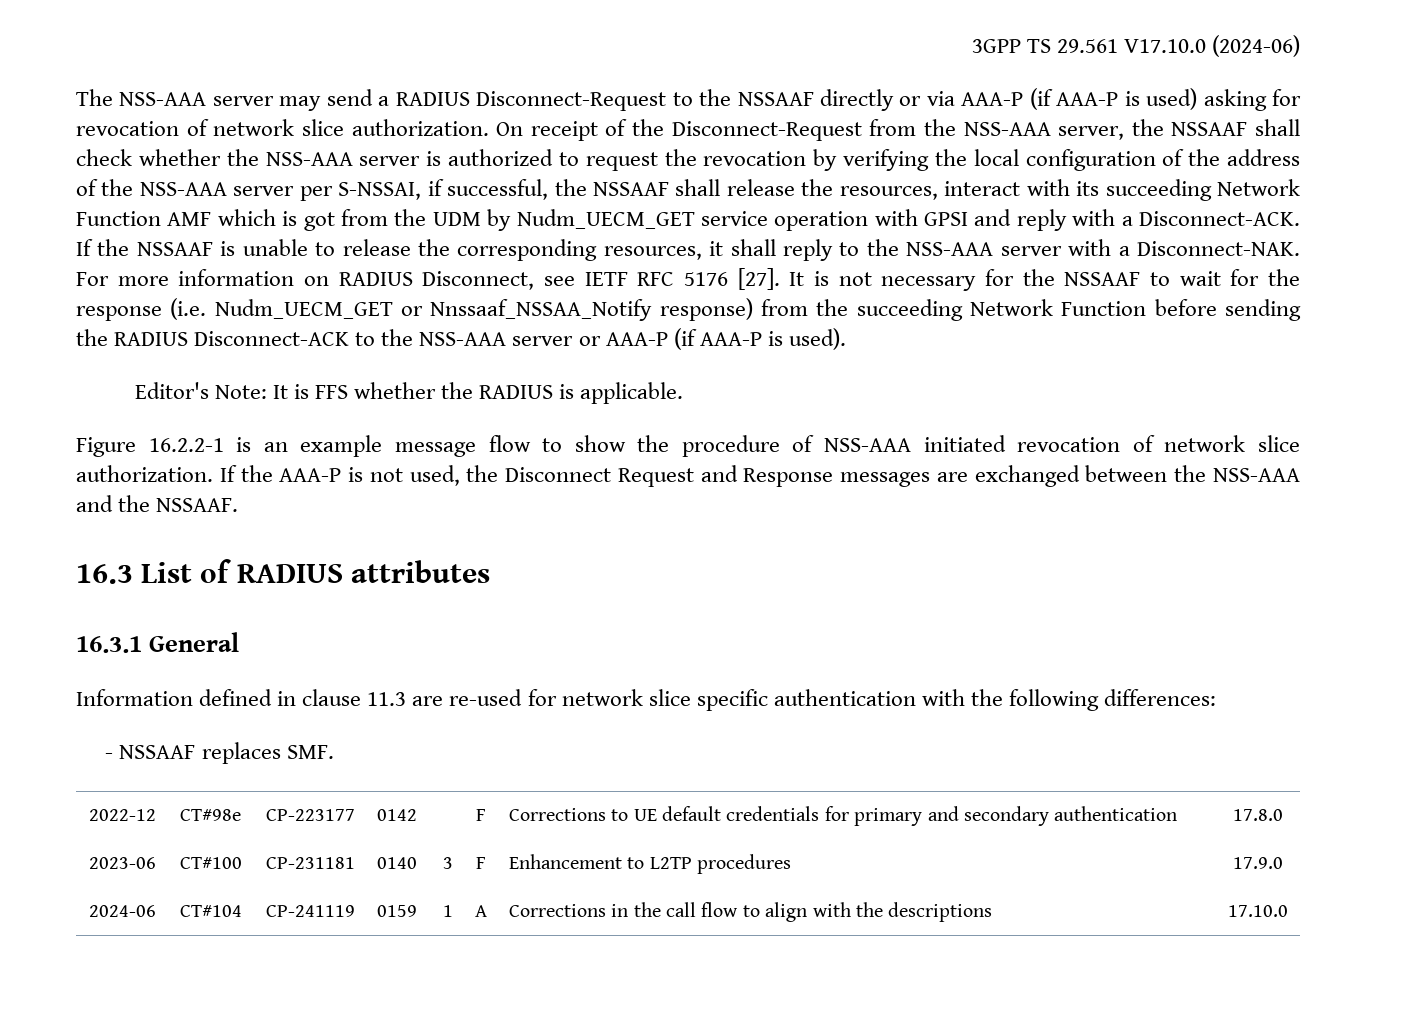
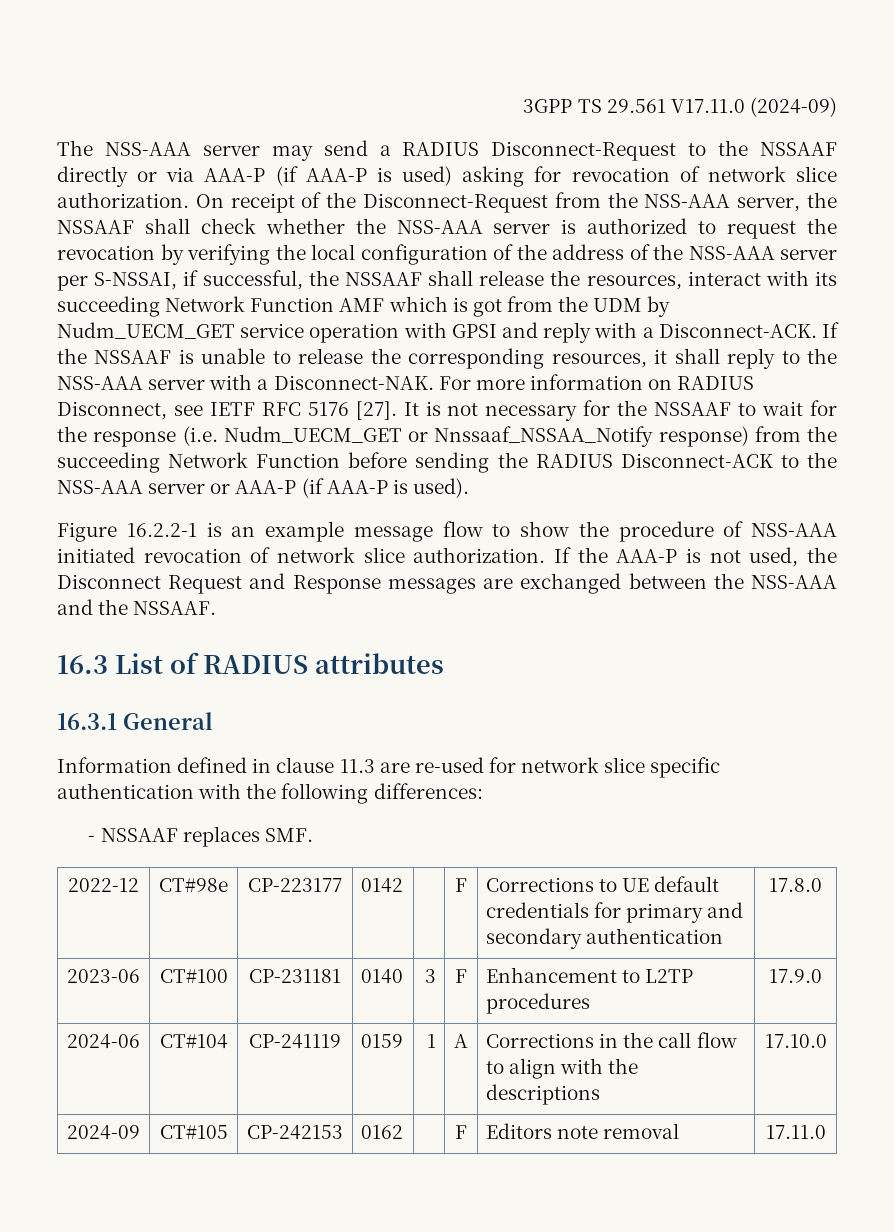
[1123,35,1301,57] V17.10.0 (2024-06) -> [670,97,837,117] V17.11.0 (2024-09)
[134,382,684,404] // Editor's Note: It is FFS whether the RADIUS is applicable. -> (469, 488) none
(1288, 911) none -> [67,1125,140,1140] [159,1125,228,1139] [247,1125,343,1140] [361,1125,404,1139] [455,1125,467,1139] [486,1123,680,1139] [765,1125,826,1139] // 2024-09 | CT#105 | CP-242153 | 0162 | | F | Editors note removal | 17.11.0

